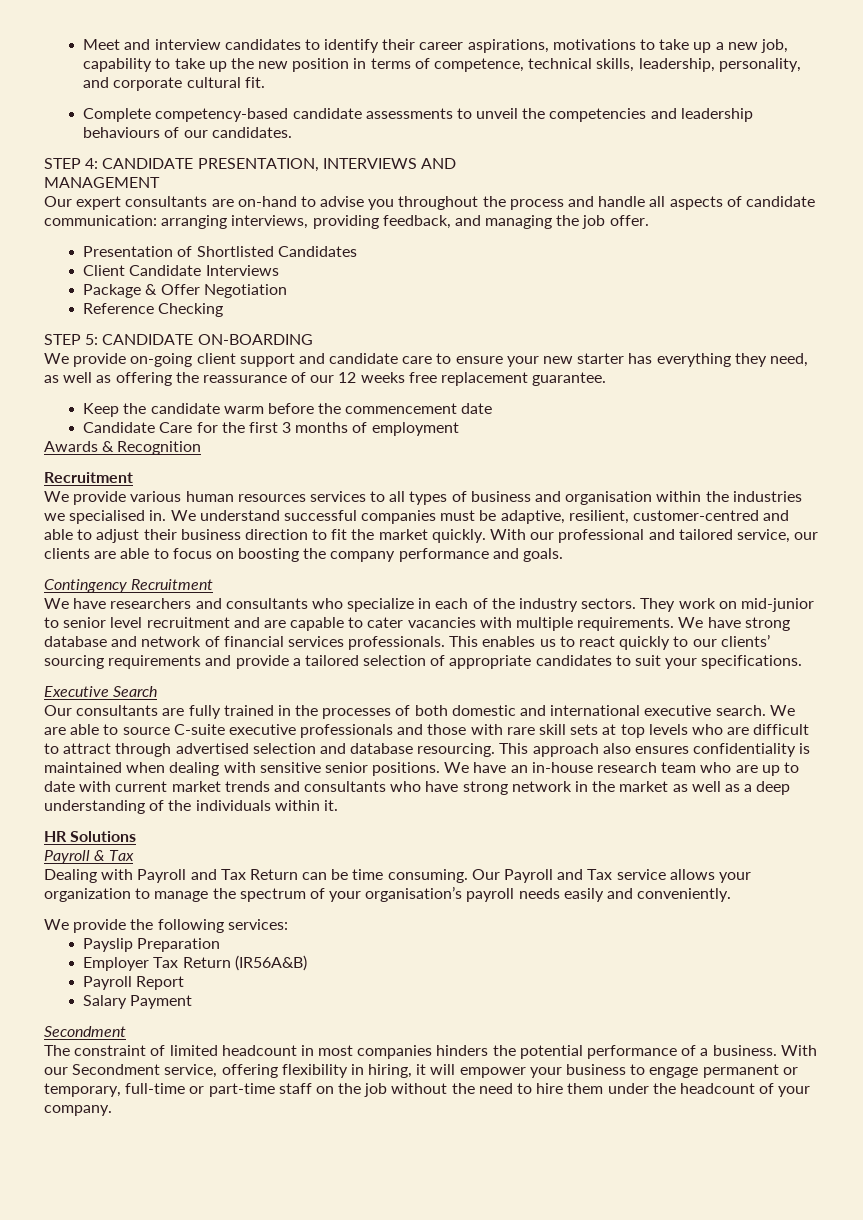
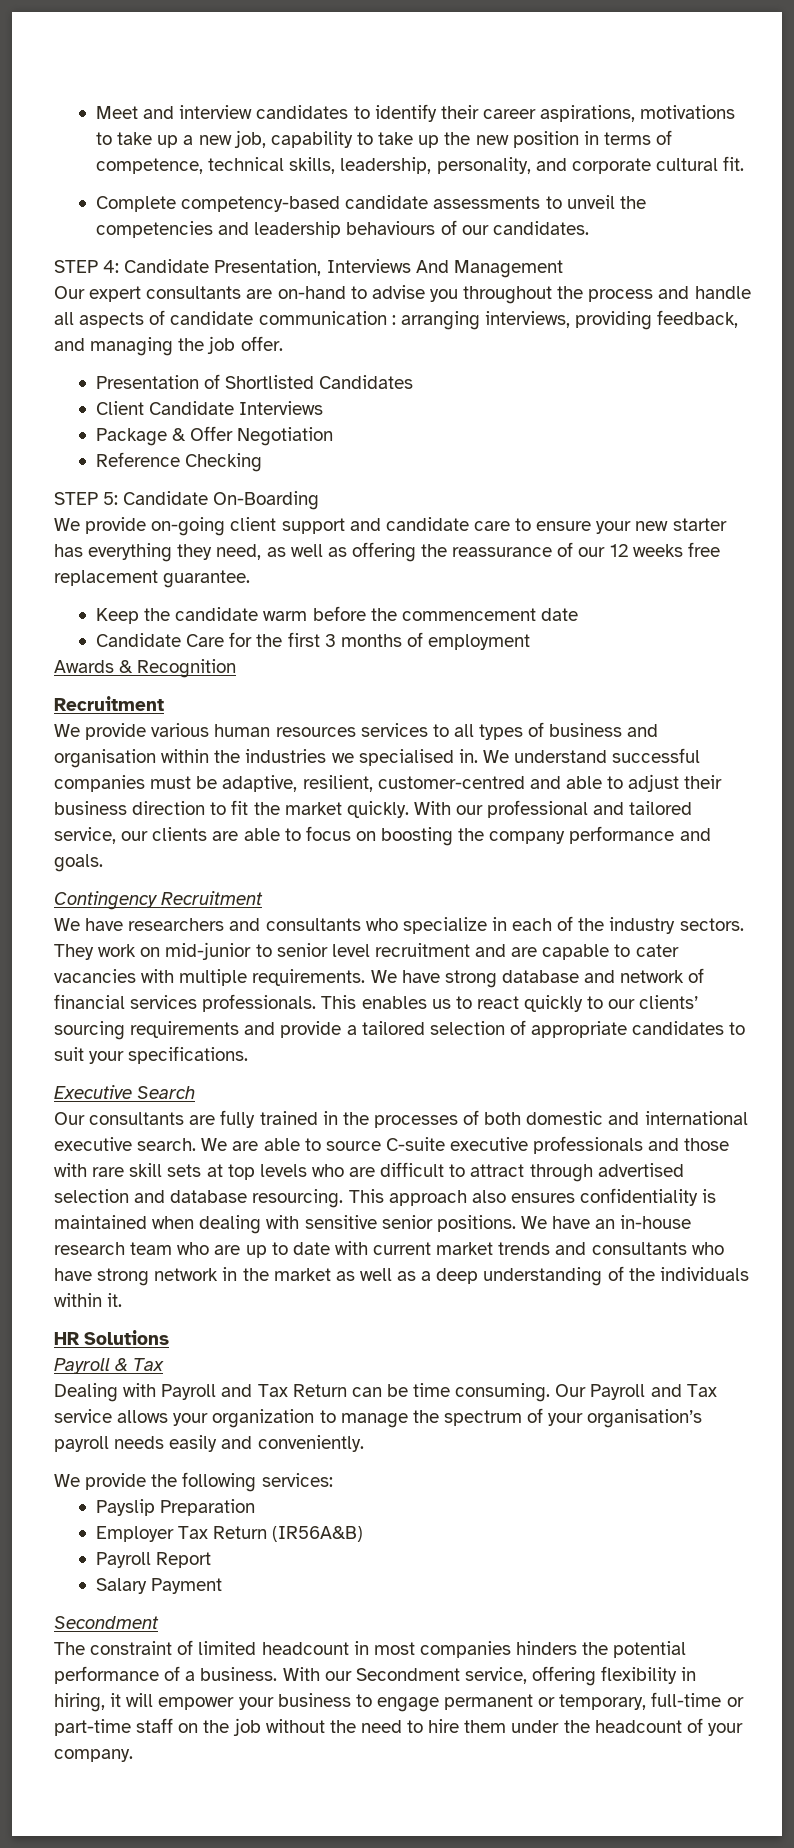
[102,158,456,172] [44,177,160,188] CANDIDATE PRESENTATION, INTERVIEWS AND // MANAGEMENT -> [124,259,563,278] Candidate Presentation, Interviews And Management
[44,215,157,226] communication: -> [258,311,396,325] communication :
[102,334,313,345] CANDIDATE ON-BOARDING -> [123,491,320,510] Candidate On-Boarding

